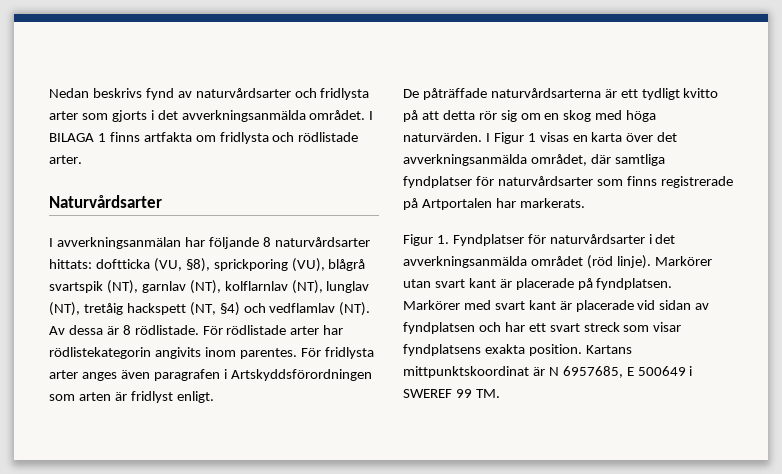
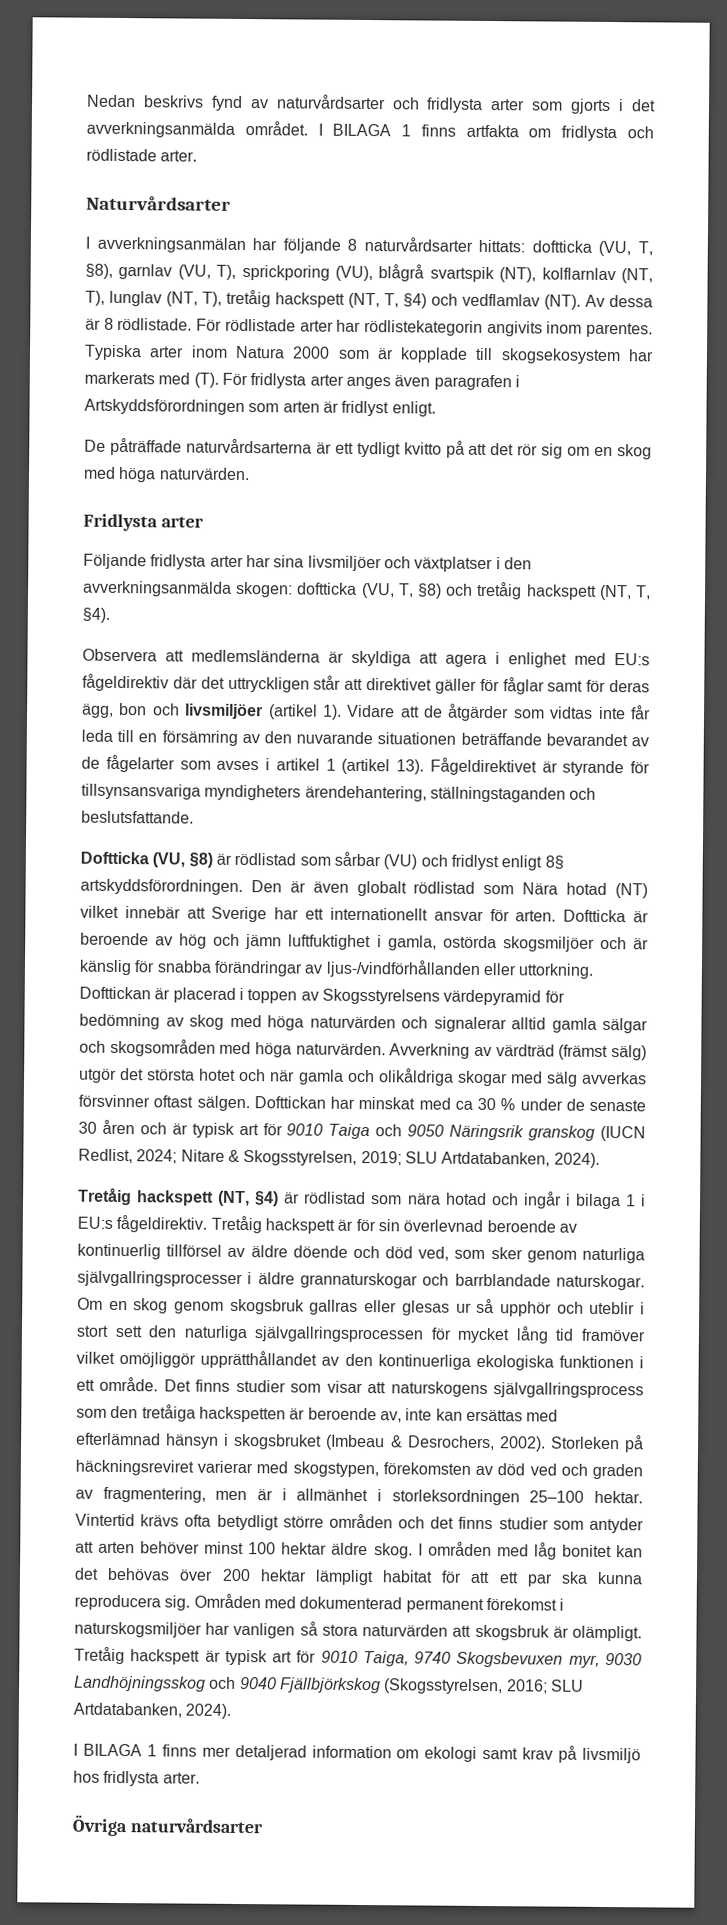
[185,258,210,272] §8), -> [637,241,653,256] [85,263,237,280] T, §8), garnlav (VU, T),
[141,280,370,294] [49,302,216,316] garnlav (NT), kolflarnlav (NT), lunglav (NT), tretåig hackspett (NT, -> [541,267,654,284] [85,289,399,309] kolflarnlav (NT, T), lunglav (NT, T), tretåig hackspett (NT, T,
(297, 353) none -> [84,344,654,365] [84,371,219,388] Typiska arter inom Natura 2000 som är kopplade till skogsekosystem har markerats med (T).
[442,110,475,120] detta -> [490,443,515,456] det
[485,132,678,144] [403,154,665,166] [403,176,733,188] [403,198,585,210] [403,234,676,246] [403,255,712,269] [403,278,673,290] [403,300,710,312] [403,322,682,334] [403,344,632,356] [403,366,693,378] [403,389,500,398] I Figur 1 visas en karta över det avverkningsanmälda området, där samtliga fyndplatser för naturvårdsarter som finns registrerade på Artportalen har markerats. // Figur 1. Fyndplatser för naturvårdsarter i det avverkningsanmälda området (röd linje). Markörer utan svart kant är placerade på fyndplatsen. Markörer med svart kant är placerade vid sidan av fyndplatsen och har ett svart streck som visar fyndplatsens exakta position. Kartans mittpunktskoordinat är N 6957685, E 500649 i SWEREF 99 TM. -> [83,513,204,532] [83,553,532,573] [82,580,651,601] [82,607,110,623] [82,648,650,668] [82,673,650,695] [81,702,651,722] [81,729,649,747] [81,754,650,777] [81,783,597,803] [81,810,194,824] [80,851,564,871] [80,878,649,899] [80,905,649,923] [80,932,650,952] [79,959,594,979] [79,986,565,1006] [79,1013,648,1034] [79,1038,647,1061] [79,1068,647,1087] [78,1094,646,1112] [78,1119,646,1142] [78,1148,600,1168] [78,1187,646,1210] [77,1214,577,1234] [77,1243,645,1264] [77,1270,645,1291] [77,1297,645,1317] [76,1325,646,1344] [76,1350,644,1371] [76,1376,644,1399] [76,1404,559,1423] [76,1432,644,1453] [75,1459,643,1480] [75,1486,643,1506] [75,1513,644,1534] [75,1541,644,1560] [74,1567,644,1587] [74,1593,565,1614] [74,1621,642,1642] [74,1646,642,1668] [74,1675,584,1695] [73,1702,232,1719] [73,1743,641,1764] [73,1770,200,1787] [72,1814,263,1837] // Fridlysta arter // Följande fridlysta arter har sina livsmiljöer och växtplatser i den avverkningsanmälda skogen: doftticka (VU, T, §8) och tretåig hackspett (NT, T, §4). // Observera att medlemsländerna är skyldiga att agera i enlighet med EU:s fågeldirektiv där det uttryckligen står att direktivet gäller för fåglar samt för deras ägg, bon och livsmiljöer (artikel 1). Vidare att de åtgärder som vidtas inte får leda till en försämring av den nuvarande situationen beträffande bevarandet av de fågelarter som avses i artikel 1 (artikel 13). Fågeldirektivet är styrande för tillsynsansvariga myndigheters ärendehantering, ställningstaganden och beslutsfattande. // Doftticka (VU, §8) är rödlistad som sårbar (VU) och fridlyst enligt 8§ artskyddsförordningen. Den är även globalt rödlistad som Nära hotad (NT) vilket innebär att Sverige har ett internationellt ansvar för arten. Doftticka är beroende av hög och jämn luftfuktighet i gamla, ostörda skogsmiljöer och är känslig för snabba förändringar av ljus-/vindförhållanden eller uttorkning. Dofttickan är placerad i toppen av Skogsstyrelsens värdepyramid för bedömning av skog med höga naturvärden och signalerar alltid gamla sälgar och skogsområden med höga naturvärden. Avverkning av värdträd (främst sälg) utgör det största hotet och när gamla och olikåldriga skogar med sälg avverkas försvinner oftast sälgen. Dofttickan har minskat med ca 30 % under de senaste 30 åren och är typisk art för 9010 Taiga och 9050 Näringsrik granskog (IUCN Redlist, 2024; Nitare & Skogsstyrelsen, 2019; SLU Artdatabanken, 2024). // Tretåig hackspett (NT, §4) är rödlistad som nära hotad och ingår i bilaga 1 i EU:s fågeldirektiv. Tretåig hackspett är för sin överlevnad beroende av kontinuerlig tillförsel av äldre döende och död ved, som sker genom naturliga självgallringsprocesser i äldre grannaturskogar och barrblandade naturskogar. Om en skog genom skogsbruk gallras eller glesas ur så upphör och uteblir i stort sett den naturliga självgallringsprocessen för mycket lång tid framöver vilket omöjliggör upprätthållandet av den kontinuerliga ekologiska funktionen i ett område. Det finns studier som visar att naturskogens självgallringsprocess som den tretåiga hackspetten är beroende av, inte kan ersättas med efterlämnad hänsyn i skogsbruket (Imbeau & Desrochers, 2002). Storleken på häckningsreviret varierar med skogstypen, förekomsten av död ved och graden av fragmentering, men är i allmänhet i storleksordningen 25–100 hektar. Vintertid krävs ofta betydligt större områden och det finns studier som antyder att arten behöver minst 100 hektar äldre skog. I områden med låg bonitet kan det behövas över 200 hektar lämpligt habitat för att ett par ska kunna reproducera sig. Områden med dokumenterad permanent förekomst i naturskogsmiljöer har vanligen så stora naturvärden att skogsbruk är olämpligt. Tretåig hackspett är typisk art för 9010 Taiga, 9740 Skogsbevuxen myr, 9030 Landhöjningsskog och 9040 Fjällbjörkskog (Skogsstyrelsen, 2016; SLU Artdatabanken, 2024). // I BILAGA 1 finns mer detaljerad information om ekologi samt krav på livsmiljö hos fridlysta arter. // Övriga naturvårdsarter

